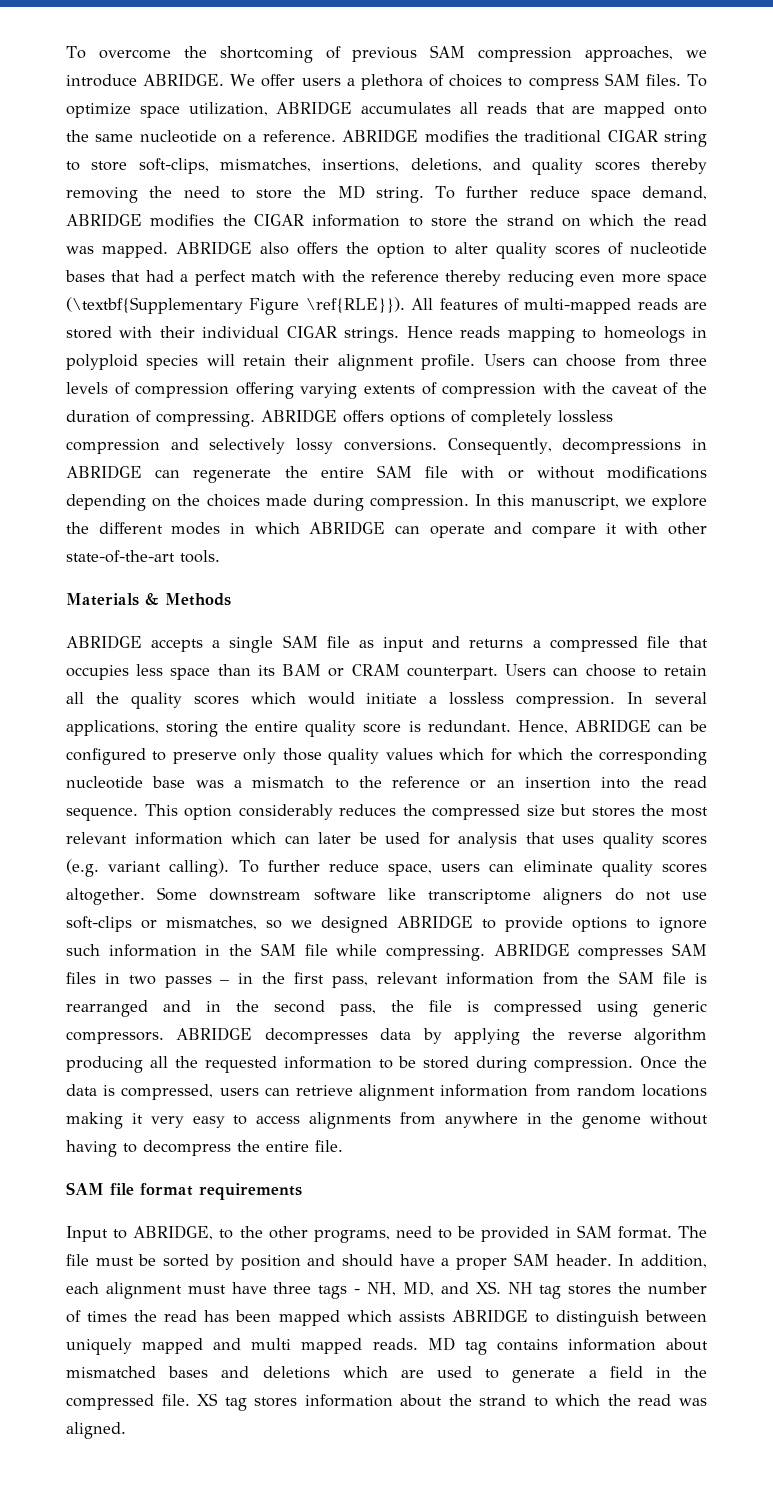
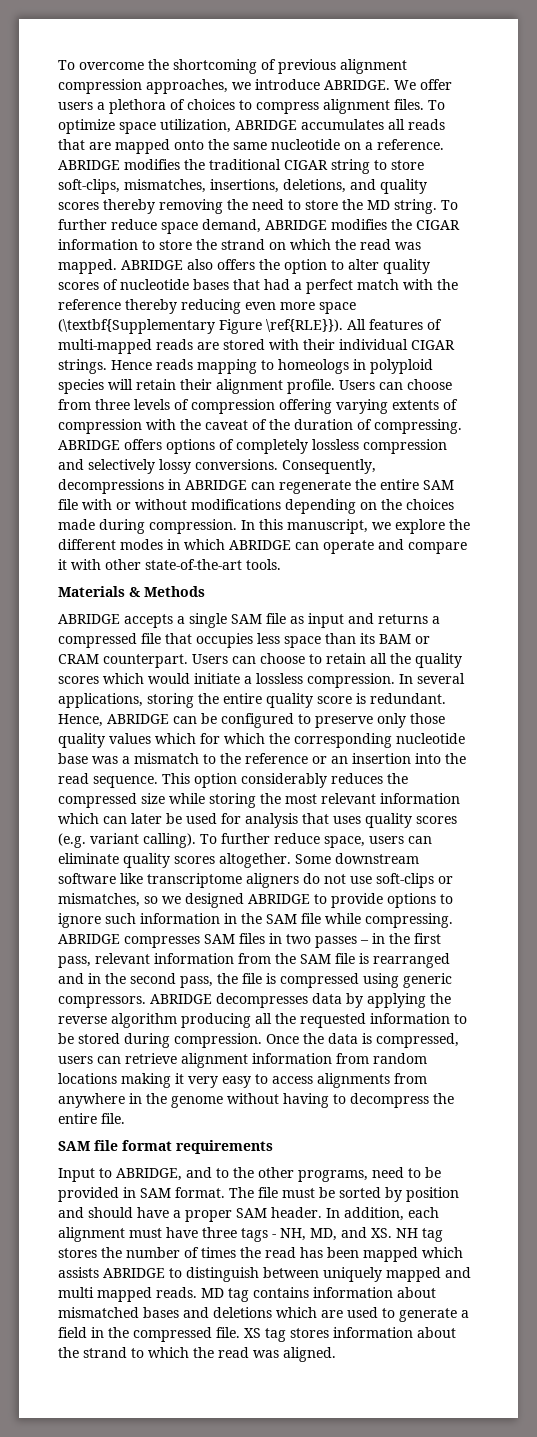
[430,45,466,58] SAM -> [340,59,407,74] alignment
[604,73,640,86] SAM -> [323,99,390,114] alignment
[560,804,635,817] but stores -> [169,793,256,808] while storing
(214, 1232) none -> [186,1167,212,1178] and

